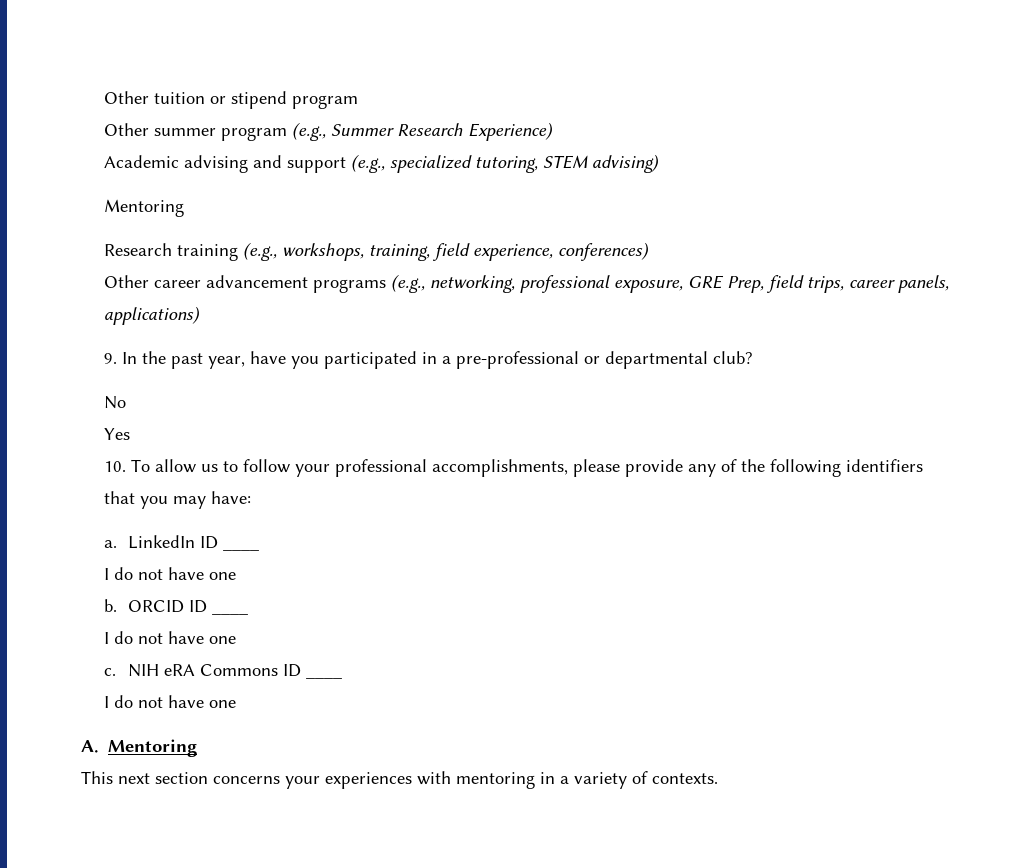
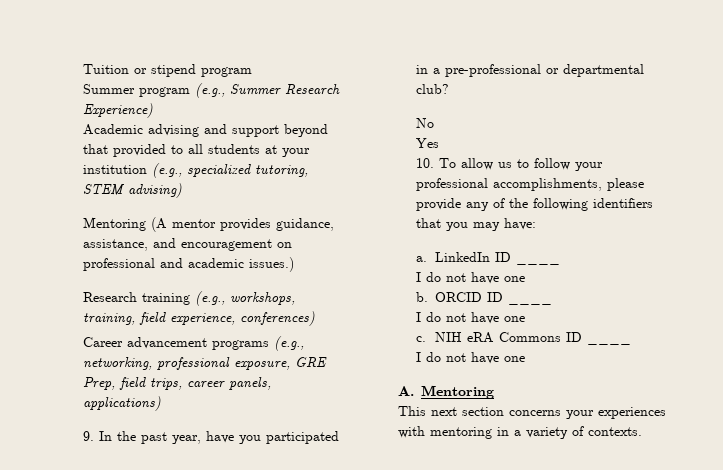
[104,91,206,104] Other tuition -> [83,64,130,74] Tuition
[104,123,217,136] Other summer -> [83,84,136,94] Summer
(347, 165) none -> [284,124,329,137] [83,144,311,157] [83,165,148,174] beyond that provided to all students at your institution
(185, 208) none -> [151,217,335,232] [83,238,293,251] [83,257,295,272] (A mentor provides guidance, assistance, and encouragement on professional and academic issues.)
[104,275,202,288] Other career -> [83,337,124,347] Career

